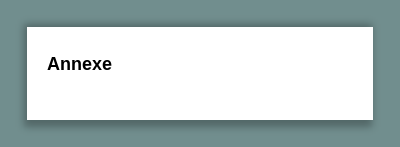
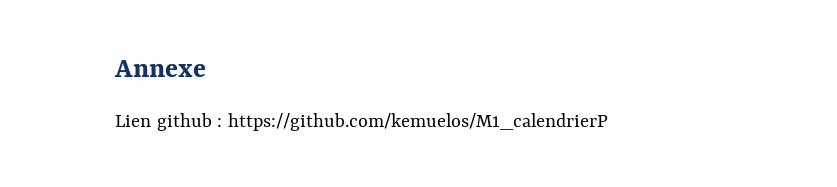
(112, 63) none -> [115,113,609,131] // Lien github : https://github.com/kemuelos/M1_calendrierP

